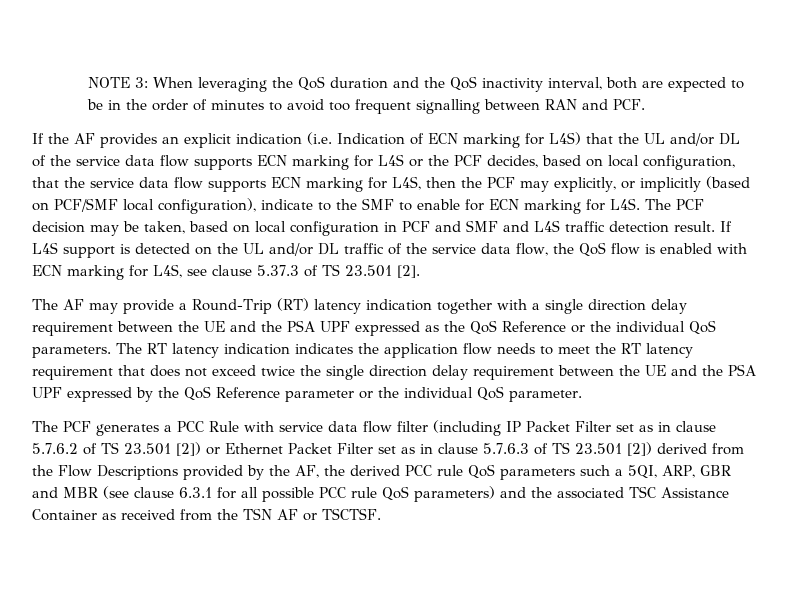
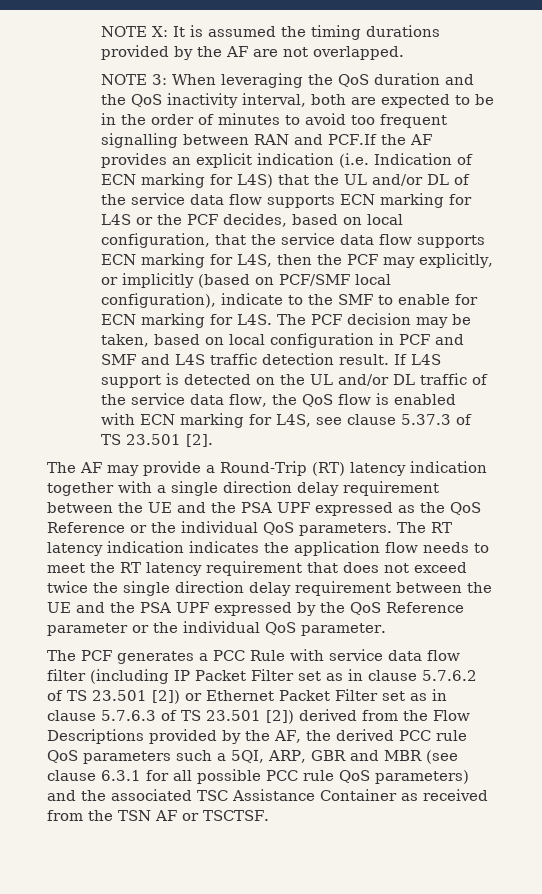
[88,77,131,88] NOTE -> [101,25,441,40] [101,45,405,60] [101,74,148,85] NOTE X: It is assumed the timing durations provided by the AF are not overlapped. // NOTE
[613,99,646,110] [32,133,44,144] PCF. // If -> [328,134,378,145] PCF.If

